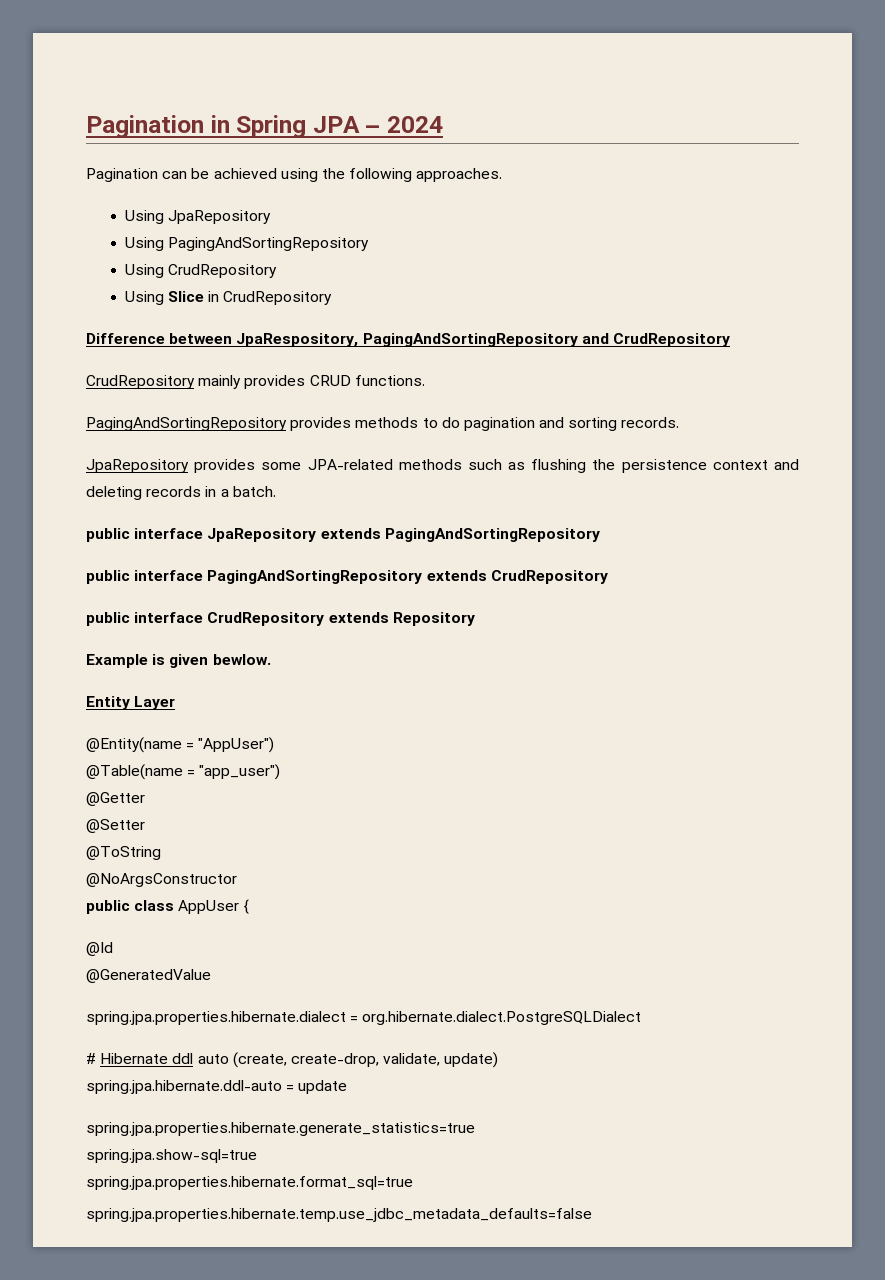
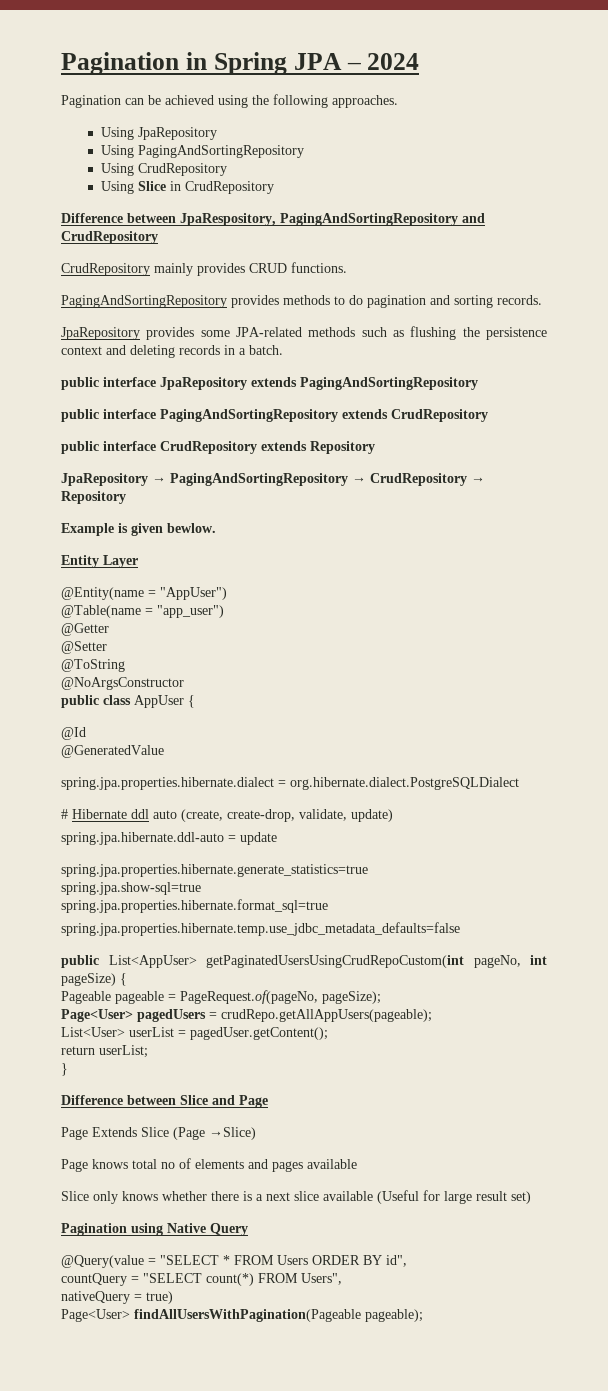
(475, 619) none -> [61,473,485,486] [61,491,126,504] // JpaRepository → PagingAndSortingRepository → CrudRepository → Repository
(592, 1215) none -> [61,955,547,968] [61,973,127,986] [61,990,381,1004] [61,1009,432,1022] [61,1027,328,1040] [61,1045,148,1058] [61,1063,68,1076] [61,1095,268,1108] [61,1127,256,1140] [61,1158,357,1172] [61,1190,531,1204] [61,1223,248,1236] [61,1255,407,1268] [61,1273,342,1286] [61,1291,173,1304] [61,1309,423,1322] // public List<AppUser> getPaginatedUsersUsingCrudRepoCustom(int pageNo, int pageSize) { // Pageable pageable = PageRequest.of(pageNo, pageSize); // Page<User> pagedUsers = crudRepo.getAllAppUsers(pageable); // List<User> userList = pagedUser.getContent(); // return userList; // } // Difference between Slice and Page // Page Extends Slice (Page →Slice) // Page knows total no of elements and pages available // Slice only knows whether there is a next slice available (Useful for large result set) // Pagination using Native Query // @Query(value = "SELECT * FROM Users ORDER BY id", // countQuery = "SELECT count(*) FROM Users", // nativeQuery = true) // Page<User> findAllUsersWithPagination(Pageable pageable);

